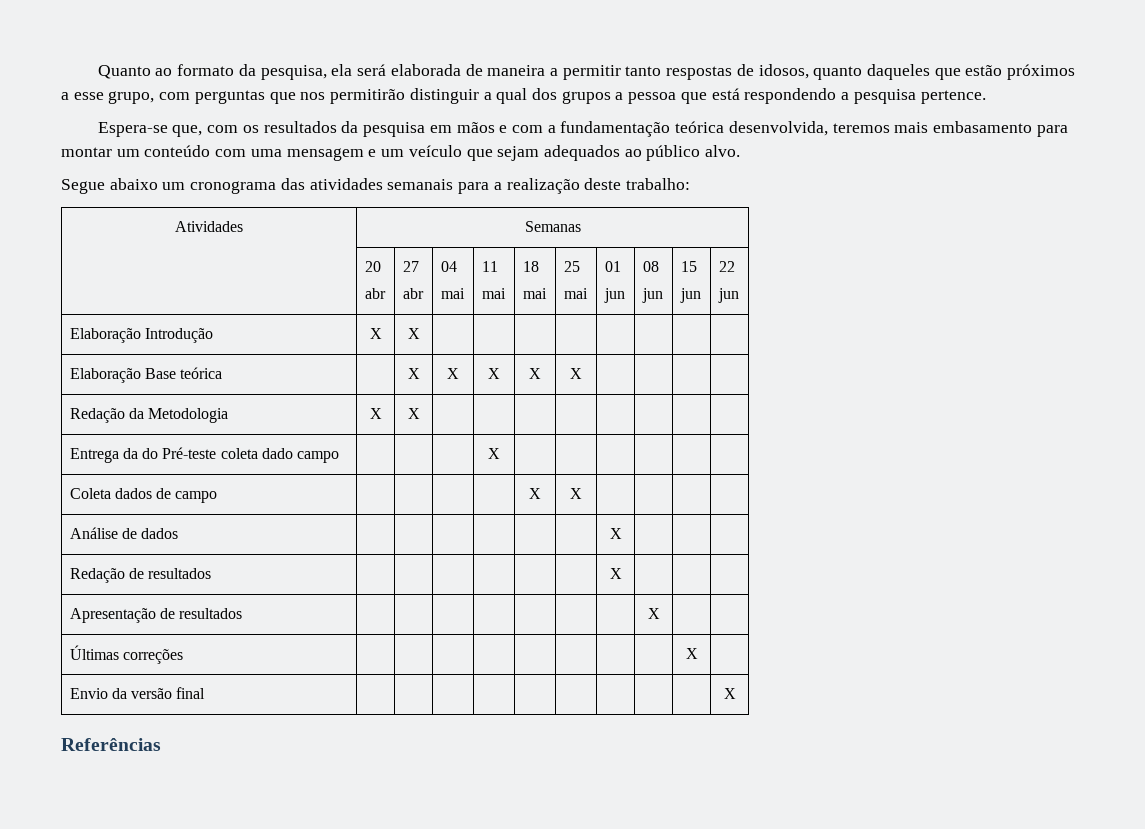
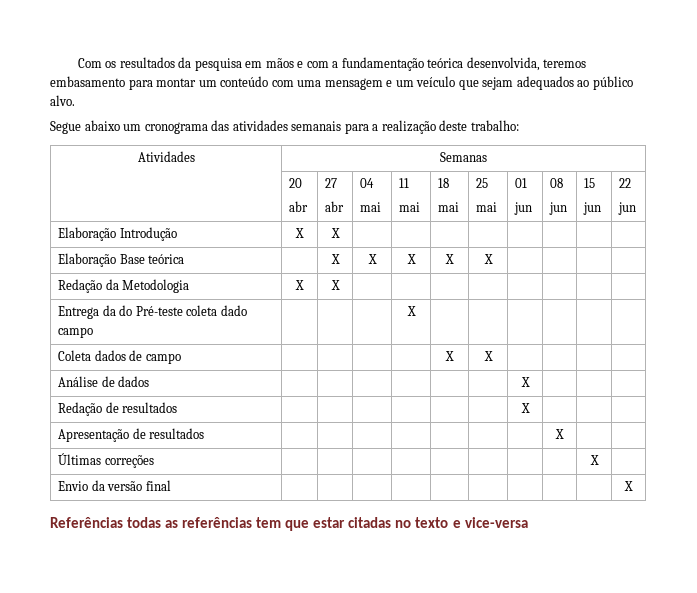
[97,64,1076,80] [61,88,986,104] [97,122,239,137] Quanto ao formato da pesquisa, ela será elaborada de maneira a permitir tanto respostas de idosos, quanto daqueles que estão próximos a esse grupo, com perguntas que nos permitirão distinguir a qual dos grupos a pessoa que está respondendo a pesquisa pertence. // Espera-se que, com -> [77,58,102,68] Com
[894,122,929,133] mais -> (587, 63) none
(161, 744) none -> [127,517,528,531] todas as referências tem que estar citadas no texto e vice-versa

